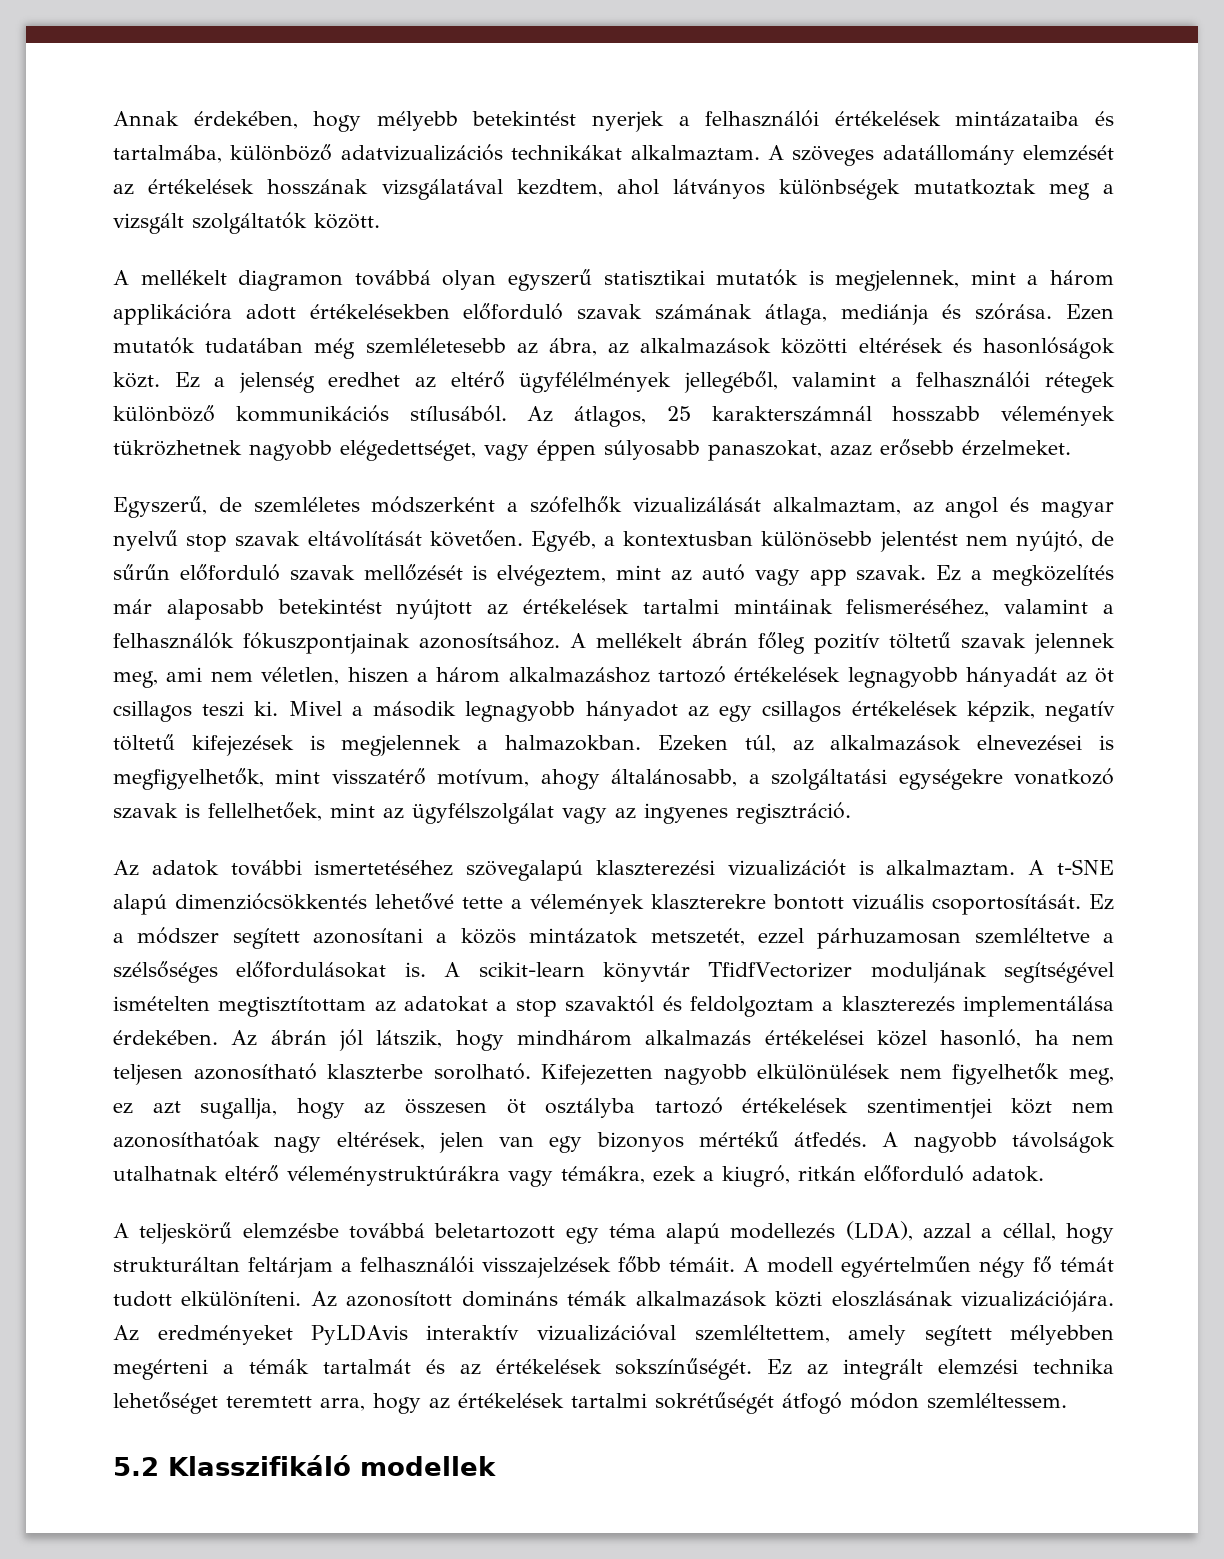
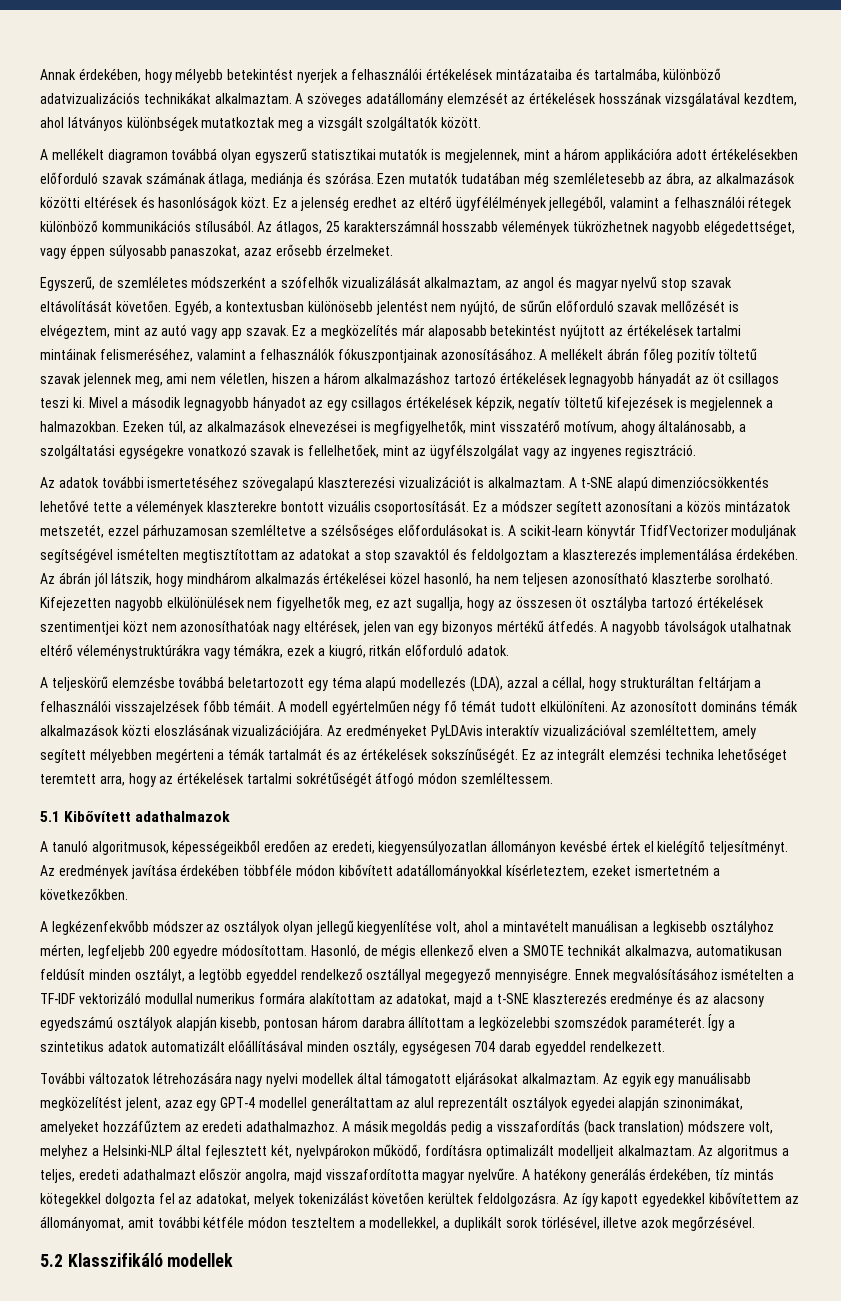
[419,633,560,649] azonosítsához. -> [440,348,536,360] azonosításához.
(1067, 1401) none -> [40,811,231,822] [40,840,789,855] [40,864,720,879] [40,888,128,900] [40,920,774,935] [40,944,782,959] [40,968,795,983] [40,992,764,1007] [40,1014,736,1031] [40,1040,665,1055] [40,1072,752,1087] [40,1096,744,1111] [40,1120,773,1136] [40,1144,789,1159] [40,1168,774,1183] [40,1192,799,1207] [40,1216,755,1231] // 5.1 Kibővített adathalmazok // A tanuló algoritmusok, képességeikből eredően az eredeti, kiegyensúlyozatlan állományon kevésbé értek el kielégítő teljesítményt. Az eredmények javítása érdekében többféle módon kibővített adatállományokkal kísérleteztem, ezeket ismertetném a következőkben. // A legkézenfekvőbb módszer az osztályok olyan jellegű kiegyenlítése volt, ahol a mintavételt manuálisan a legkisebb osztályhoz mérten, legfeljebb 200 egyedre módosítottam. Hasonló, de mégis ellenkező elven a SMOTE technikát alkalmazva, automatikusan feldúsít minden osztályt, a legtöbb egyeddel rendelkező osztállyal megegyező mennyiségre. Ennek megvalósításához ismételten a TF-IDF vektorizáló modullal numerikus formára alakítottam az adatokat, majd a t-SNE klaszterezés eredménye és az alacsony egyedszámú osztályok alapján kisebb, pontosan három darabra állítottam a legközelebbi szomszédok paraméterét. Így a szintetikus adatok automatizált előállításával minden osztály, egységesen 704 darab egyeddel rendelkezett. // További változatok létrehozására nagy nyelvi modellek által támogatott eljárásokat alkalmaztam. Az egyik egy manuálisabb megközelítést jelent, azaz egy GPT-4 modellel generáltattam az alul reprezentált osztályok egyedei alapján szinonimákat, amelyeket hozzáfűztem az eredeti adathalmazhoz. A másik megoldás pedig a visszafordítás (back translation) módszere volt, melyhez a Helsinki-NLP által fejlesztett két, nyelvpárokon működő, fordításra optimalizált modelljeit alkalmaztam. Az algoritmus a teljes, eredeti adathalmazt először angolra, majd visszafordította magyar nyelvűre. A hatékony generálás érdekében, tíz mintás kötegekkel dolgozta fel az adatokat, melyek tokenizálást követően kerültek feldolgozásra. Az így kapott egyedekkel kibővítettem az állományomat, amit további kétféle módon teszteltem a modellekkel, a duplikált sorok törlésével, illetve azok megőrzésével.

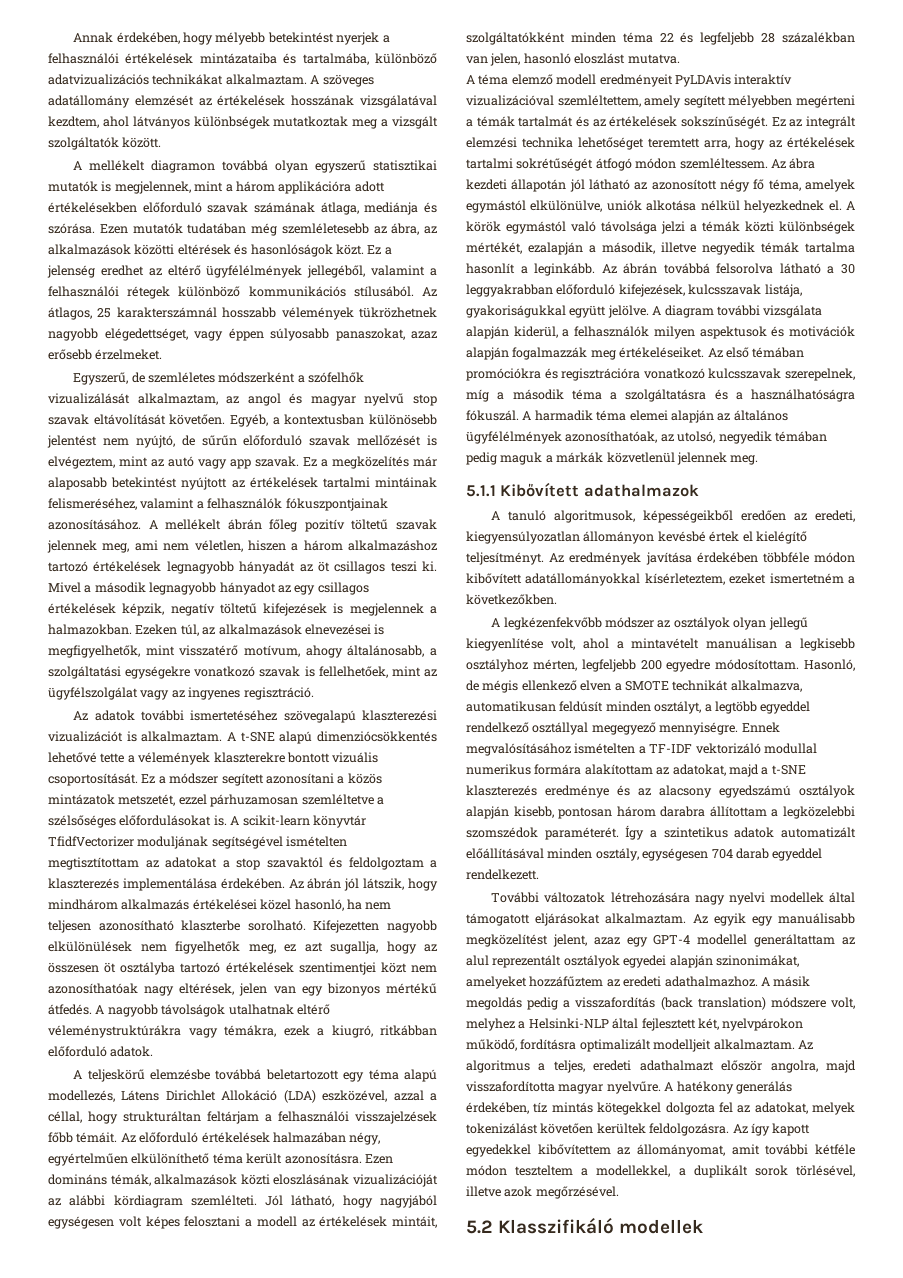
[369,644,402,656] ritkán -> [380,1025,437,1036] ritkábban
[400,676,504,692] modellezés (LDA), -> [48,1090,388,1103] modellezés, Látens Dirichlet Allokáció (LDA) eszközével,
[278,700,798,715] [40,724,427,739] A modell egyértelműen négy fő témát tudott elkülöníteni. Az azonosított domináns témák alkalmazások közti eloszlásának vizualizációjára. Az eredményeket -> [120,1132,381,1145] [48,1153,393,1166] [48,1174,438,1187] [48,1195,437,1208] [48,1216,437,1229] [466,32,855,45] [466,53,680,66] [466,74,673,87] Az előforduló értékelések halmazában négy, egyértelműen elkülöníthető téma került azonosításra. Ezen domináns témák, alkalmazások közti eloszlásának vizualizációját az alábbi kördiagram szemlélteti. Jól látható, hogy nagyjából egységesen volt képes felosztani a modell az értékelések mintáit, szolgáltatókként minden téma 22 és legfeljebb 28 százalékban van jelen, hasonló eloszlást mutatva. // A téma elemző modell eredményeit
[40,811,60,822] // 5.1 -> [770,158,816,169] [466,179,855,192] [466,200,855,213] [466,221,855,234] [466,242,855,255] [466,263,855,276] [466,284,802,297] [466,305,823,318] [466,326,855,339] [466,347,805,360] [466,368,855,381] [466,389,855,402] [466,410,788,423] [466,431,827,444] [466,452,759,465] [466,485,496,497] Az ábra kezdeti állapotán jól látható az azonosított négy fő téma, amelyek egymástól elkülönülve, uniók alkotása nélkül helyezkednek el. A körök egymástól való távolsága jelzi a témák közti különbségek mértékét, ezalapján a második, illetve negyedik témák tartalma hasonlít a leginkább. Az ábrán továbbá felsorolva látható a 30 leggyakrabban előforduló kifejezések, kulcsszavak listája, gyakoriságukkal együtt jelölve. A diagram további vizsgálata alapján kiderül, a felhasználók milyen aspektusok és motivációk alapján fogalmazzák meg értékeléseiket. Az első témában promóciókra és regisztrációra vonatkozó kulcsszavak szerepelnek, míg a második téma a szolgáltatásra és a használhatóságra fókuszál. A harmadik téma elemei alapján az általános ügyfélélmények azonosíthatóak, az utolsó, negyedik témában pedig maguk a márkák közvetlenül jelennek meg. // 5.1.1

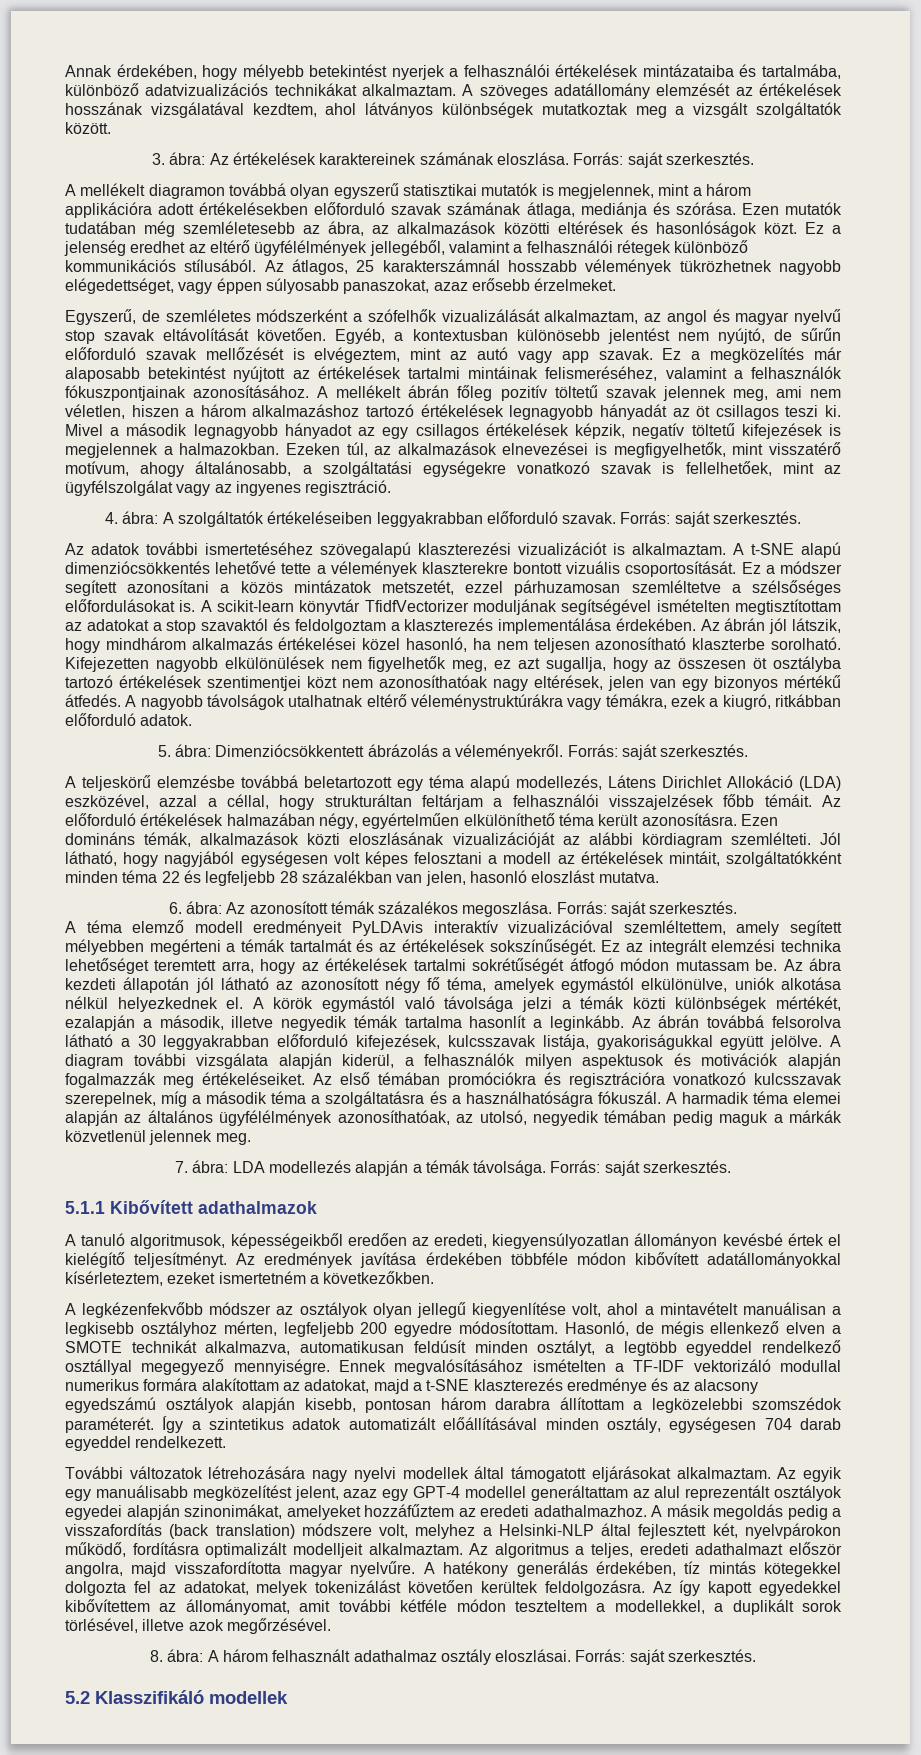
(162, 142) none -> [152,152,754,168] // 3. ábra: Az értékelések karaktereinek számának eloszlása. Forrás: saját szerkesztés.
(314, 693) none -> [104,511,802,527] // 4. ábra: A szolgáltatók értékeléseiben leggyakrabban előforduló szavak. Forrás: saját szerkesztés.
(154, 1051) none -> [157,744,749,760] // 5. ábra: Dimenziócsökkentett ábrázolás a véleményekről. Forrás: saját szerkesztés.
(680, 59) none -> [168,901,738,917] // 6. ábra: Az azonosított témák százalékos megoszlása. Forrás: saját szerkesztés.
[679,158,768,169] szemléltessem. -> [675,959,778,971] mutassam be.
(759, 460) none -> [174,1160,732,1176] // 7. ábra: LDA modellezés alapján a témák távolsága. Forrás: saját szerkesztés.
(619, 1192) none -> [149,1649,757,1665] // 8. ábra: A három felhasznált adathalmaz osztály eloszlásai. Forrás: saját szerkesztés.

